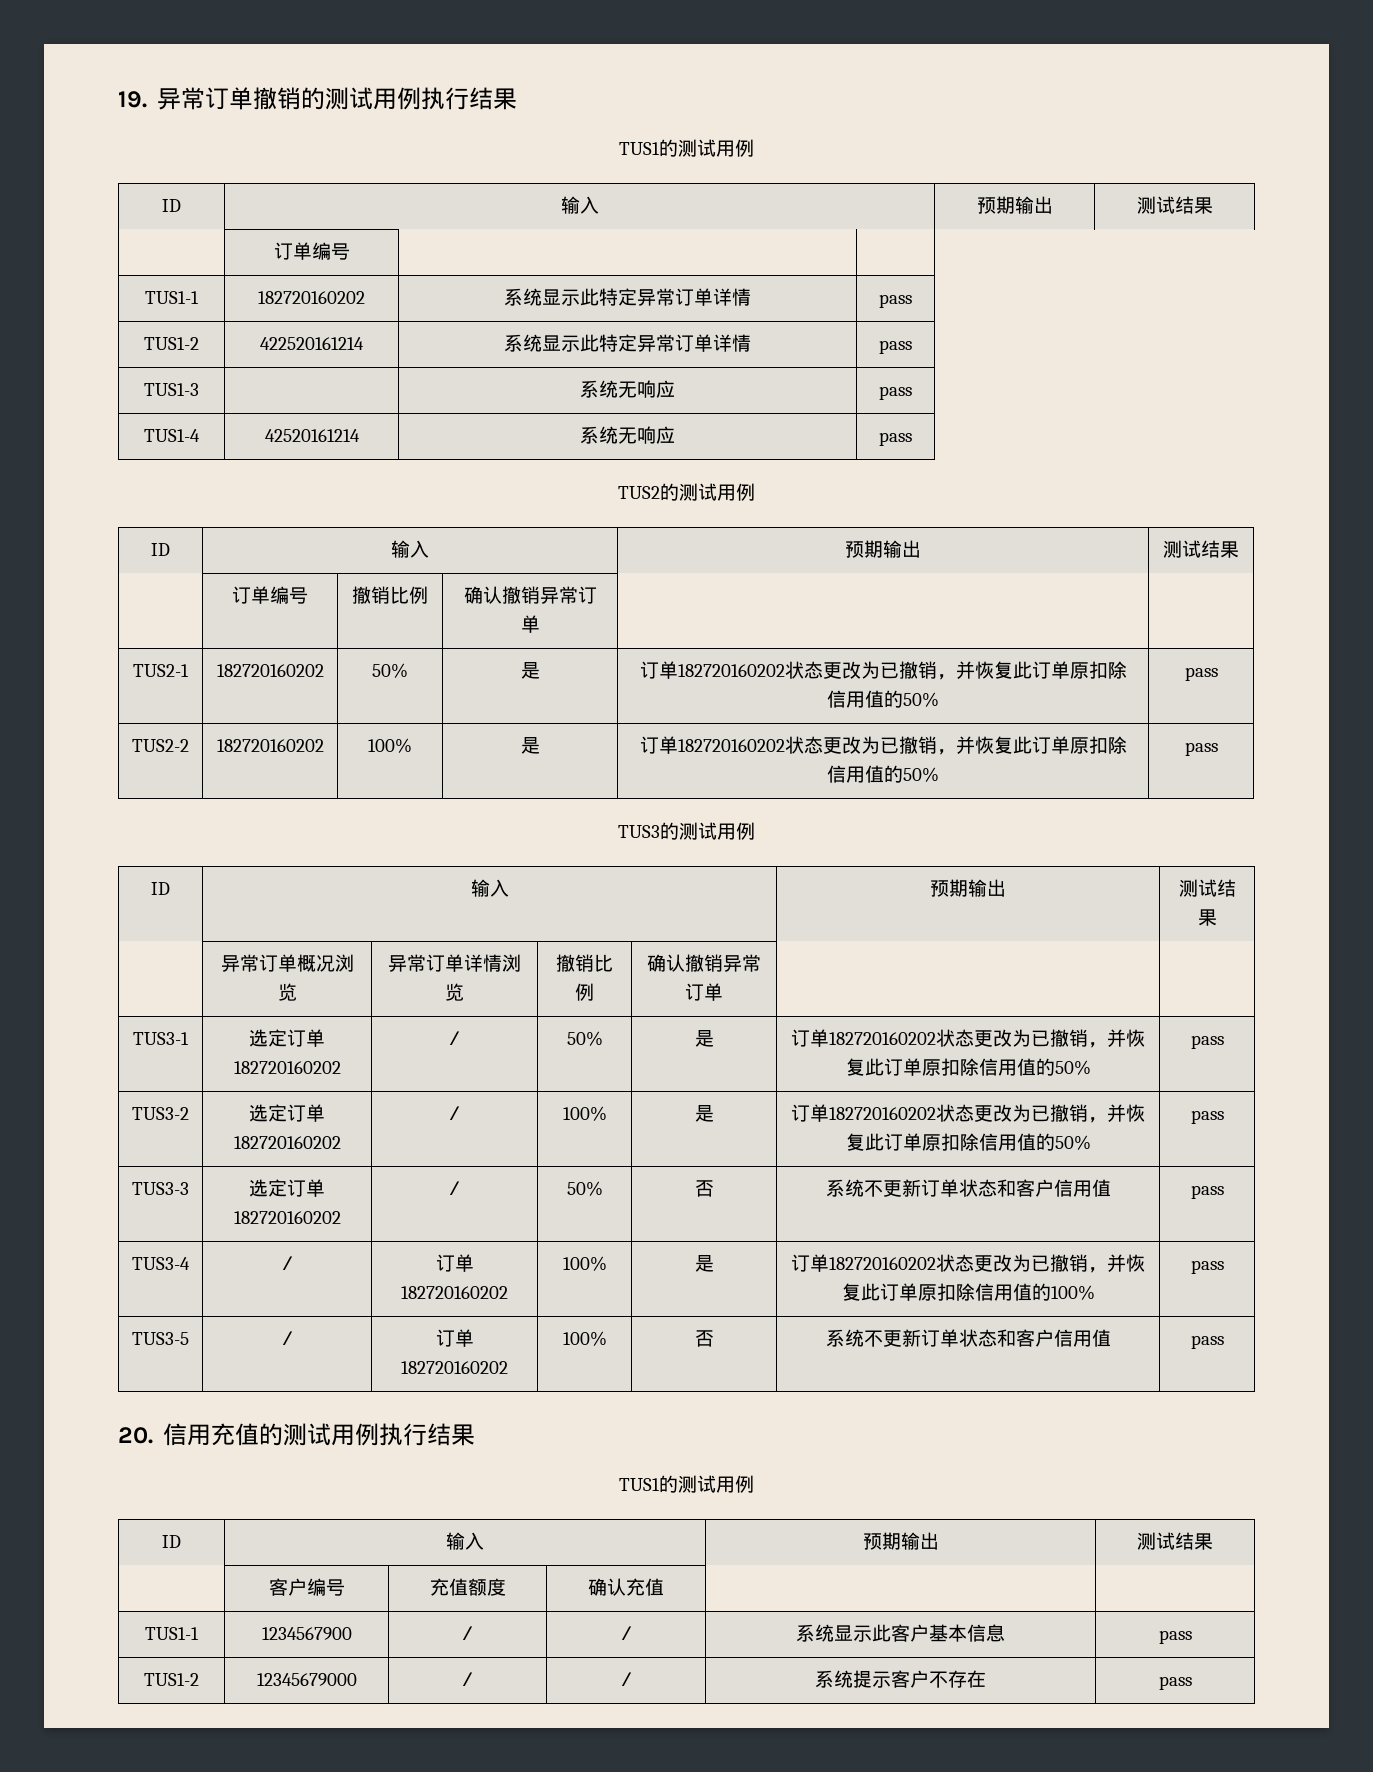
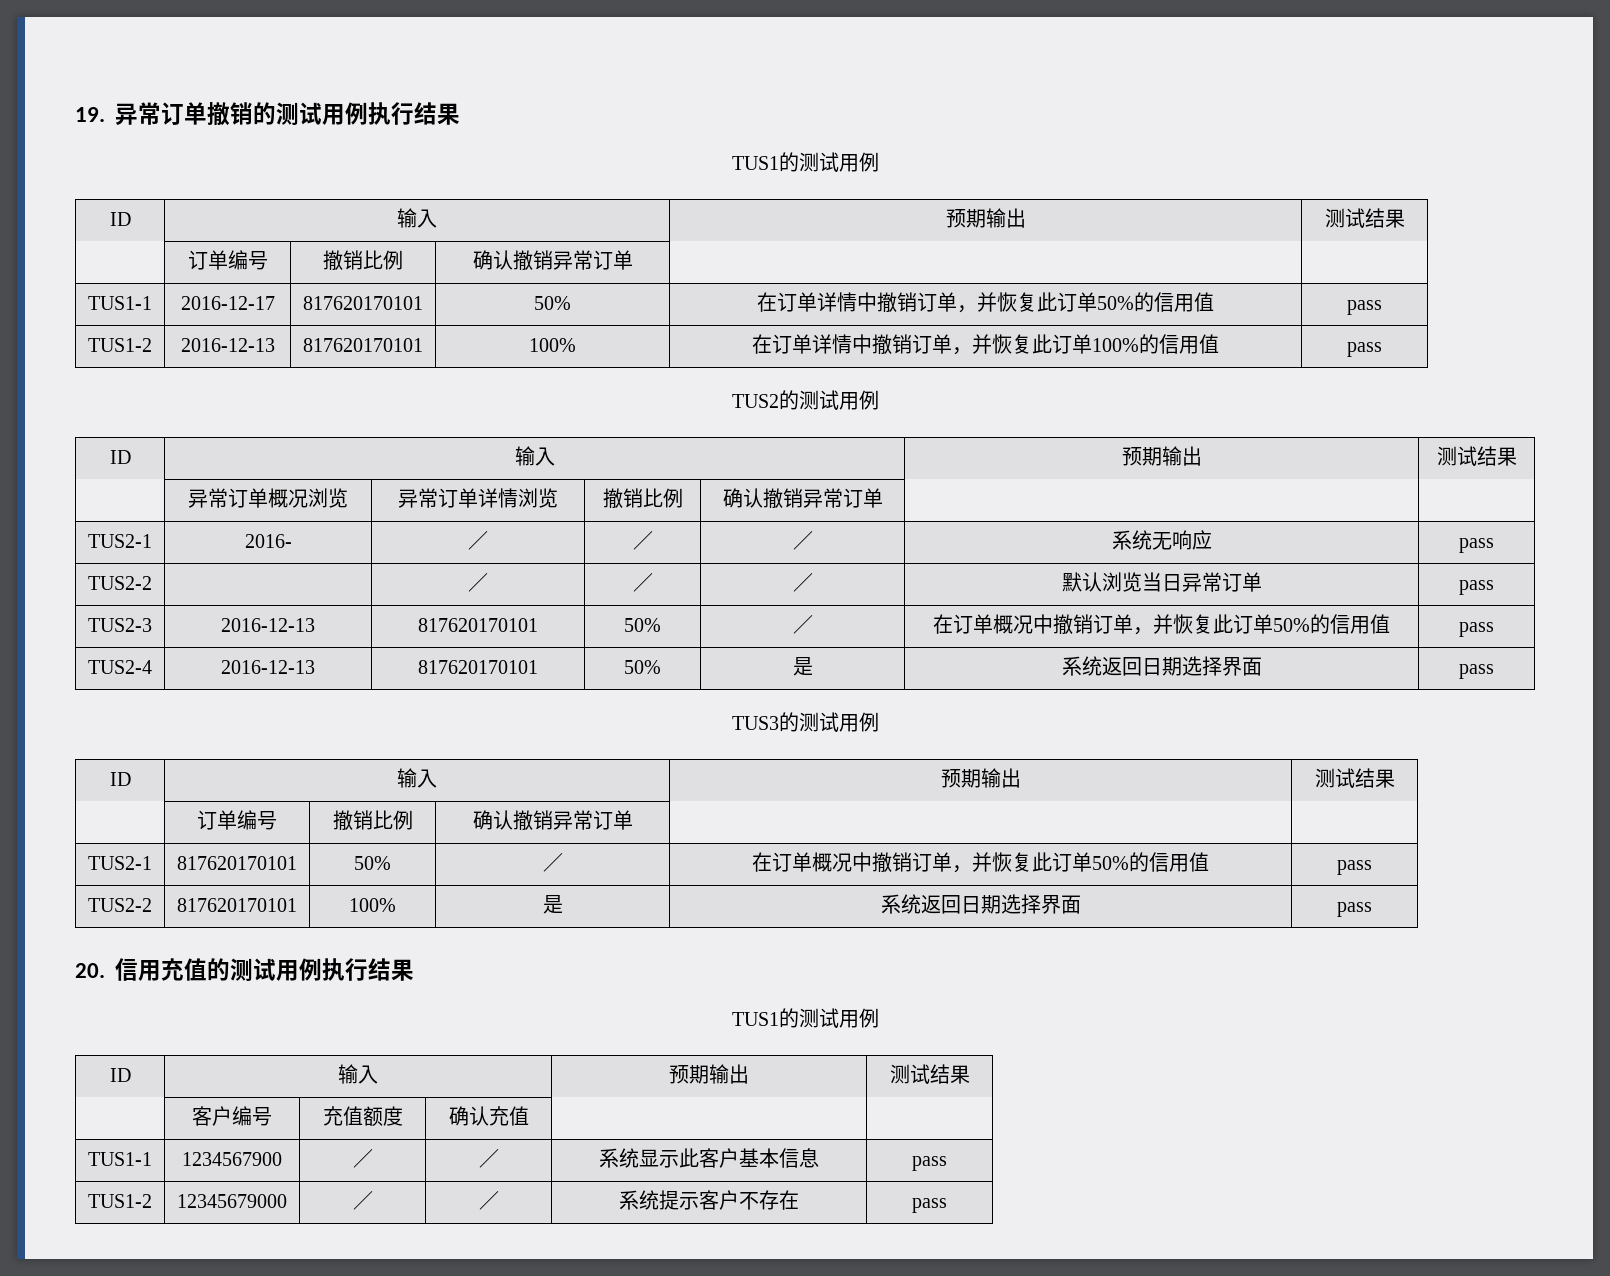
[273,242,350,260] [145,291,199,304] [258,291,365,304] [504,288,751,306] [879,294,912,308] [144,337,199,350] [260,337,364,350] [504,334,751,352] [879,340,912,354] [144,383,199,396] [580,380,675,398] [879,386,912,400] [144,429,200,442] [264,429,360,442] [580,426,675,444] [879,432,912,446] [618,483,755,501] [151,543,170,556] [391,540,429,558] [845,540,921,558] [1163,540,1239,558] [232,586,308,604] [352,586,428,604] [463,586,597,604] [520,615,540,633] [133,664,189,677] [216,664,324,677] [372,663,408,678] [520,662,540,679] [639,661,1127,680] [827,690,939,708] [1184,667,1218,681] [132,739,189,752] [216,739,324,752] [368,738,412,753] [520,737,540,754] [639,736,1127,755] [827,765,939,783] [1184,742,1218,756] [618,825,660,838] // | 订单编号 | | // TUS1-1 | 182720160202 | 系统显示此特定异常订单详情 | pass // TUS1-2 | 422520161214 | 系统显示此特定异常订单详情 | pass // TUS1-3 | | 系统无响应 | pass // TUS1-4 | 42520161214 | 系统无响应 | pass // TUS2的测试用例 // ID | 输入 | 预期输出 | 测试结果 // | 订单编号 | 撤销比例 | 确认撤销异常订单 | | // TUS2-1 | 182720160202 | 50% | 是 | 订单182720160202状态更改为已撤销，并恢复此订单原扣除信用值的50% | pass // TUS2-2 | 182720160202 | 100% | 是 | 订单182720160202状态更改为已撤销，并恢复此订单原扣除信用值的50% | pass // TUS3 -> [187,250,268,270] [323,250,403,271] [472,250,633,271] [88,296,152,310] [180,296,275,310] [303,296,423,310] [534,296,571,310] [757,292,1214,313] [1347,300,1382,315] [88,338,152,352] [180,338,275,352] [303,338,423,352] [529,338,576,352] [752,334,1219,355] [1347,342,1382,357] [731,394,779,408] // | 订单编号 | 撤销比例 | 确认撤销异常订单 | | // TUS1-1 | 2016-12-17 | 817620170101 | 50% | 在订单详情中撤销订单，并恢复此订单50%的信用值 | pass // TUS1-2 | 2016-12-13 | 817620170101 | 100% | 在订单详情中撤销订单，并恢复此订单100%的信用值 | pass // TUS2
[133,1032,189,1045] [249,1029,325,1047] [233,1061,341,1074] [445,1031,464,1045] [566,1031,603,1046] [694,1030,714,1047] [791,1029,1145,1048] [845,1058,1091,1076] [1190,1035,1224,1049] [132,1107,189,1120] [249,1104,325,1122] [233,1136,341,1149] [445,1106,464,1120] [562,1106,607,1121] [694,1105,714,1122] [791,1104,1145,1123] [845,1133,1091,1151] [1190,1110,1224,1124] [132,1182,189,1195] [249,1179,325,1197] [233,1211,341,1224] [445,1181,464,1195] [566,1181,603,1196] [694,1180,714,1197] [825,1179,1111,1197] [1190,1185,1224,1199] [132,1257,190,1270] [277,1256,297,1270] [435,1254,474,1272] [401,1286,508,1299] [562,1256,607,1271] [694,1255,714,1272] [791,1254,1145,1273] [841,1283,1095,1301] [1190,1260,1224,1274] [132,1332,189,1345] [277,1331,297,1345] [435,1329,474,1347] [401,1361,508,1374] [562,1331,607,1346] [694,1330,714,1347] [825,1329,1111,1347] TUS3-1 | 选定订单182720160202 | ／ | 50% | 是 | 订单182720160202状态更改为已撤销，并恢复此订单原扣除信用值的50% | pass // TUS3-2 | 选定订单182720160202 | ／ | 100% | 是 | 订单182720160202状态更改为已撤销，并恢复此订单原扣除信用值的50% | pass // TUS3-3 | 选定订单182720160202 | ／ | 50% | 否 | 系统不更新订单状态和客户信用值 | pass // TUS3-4 | ／ | 订单182720160202 | 100% | 是 | 订单182720160202状态更改为已撤销，并恢复此订单原扣除信用值的100% | pass // TUS3-5 | ／ | 订单182720160202 | 100% | 否 | 系统不更新订单状态和客户信用值 -> [88,534,152,548] [244,534,292,548] [467,531,488,550] [632,531,653,550] [792,531,813,550] [1111,530,1212,550] [1459,538,1494,553] [88,576,152,590] [467,573,488,592] [632,573,653,592] [792,573,813,592] [1061,572,1262,592] [1459,580,1494,595] [88,618,152,632] [221,618,315,632] [417,618,538,632] [624,618,661,632] [792,615,813,634] [933,614,1390,635] [1459,622,1494,637] [88,660,152,674] [221,660,315,674] [417,660,538,674] [624,660,661,674] [792,657,813,676] [1061,656,1262,676] [1459,664,1494,679] [731,712,879,732] [109,772,131,786] [396,768,437,788] [940,768,1021,788] [1314,768,1395,788] [197,810,277,830] [332,810,413,831] [472,810,633,831] [88,856,152,870] [177,856,297,870] [354,856,391,870] [542,853,563,872] [752,852,1209,873] [1337,860,1372,875] [88,898,152,912] [177,898,297,912] [349,898,396,912] [542,895,563,914] [880,894,1081,914] TUS2-1 | 2016- | ／ | ／ | ／ | 系统无响应 | pass // TUS2-2 | | ／ | ／ | ／ | 默认浏览当日异常订单 | pass // TUS2-3 | 2016-12-13 | 817620170101 | 50% | ／ | 在订单概况中撤销订单，并恢复此订单50%的信用值 | pass // TUS2-4 | 2016-12-13 | 817620170101 | 50% | 是 | 系统返回日期选择界面 | pass // TUS3的测试用例 // ID | 输入 | 预期输出 | 测试结果 // | 订单编号 | 撤销比例 | 确认撤销异常订单 | | // TUS2-1 | 817620170101 | 50% | ／ | 在订单概况中撤销订单，并恢复此订单50%的信用值 | pass // TUS2-2 | 817620170101 | 100% | 是 | 系统返回日期选择界面

